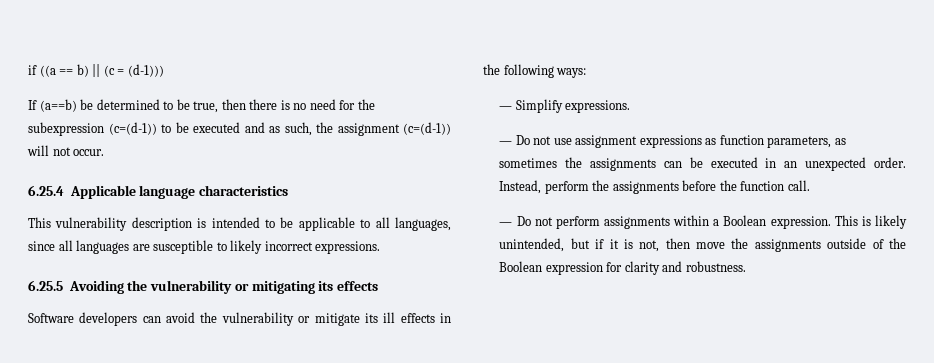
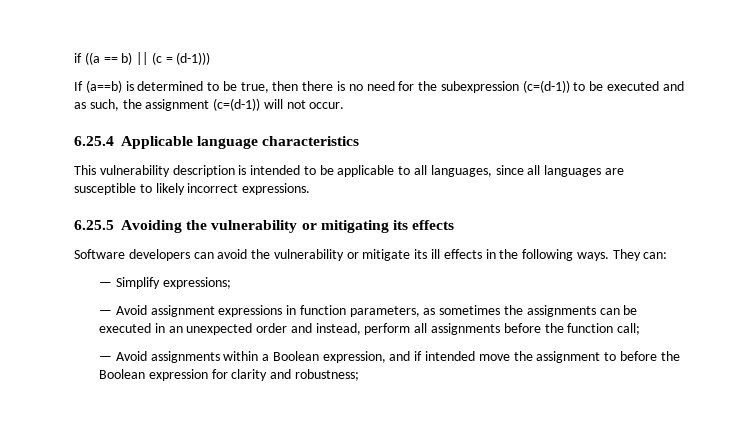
[80,99,94,110] be -> [125,81,134,91] is
[556,68,587,78] ways: -> [576,249,668,261] ways. They can:
[565,100,631,113] [499,135,572,145] expressions. // — Do not use -> [162,277,231,289] [98,305,147,315] expressions; // — Avoid
[705,138,717,145] as -> [286,305,297,315] in
[874,157,906,168] [499,180,610,194] order. Instead, perform the -> [256,323,428,335] order and instead, perform all
[787,180,810,191] [499,216,600,229] call. // — Do not perform -> [617,323,641,335] [98,351,147,361] call; // — Avoid
[770,215,908,229] [499,238,884,252] expression. This is likely unintended, but if it is not, then move the assignments outside of -> [322,351,657,363] expression, and if intended move the assignment to before
[685,261,746,272] robustness. -> [294,369,359,381] robustness;

